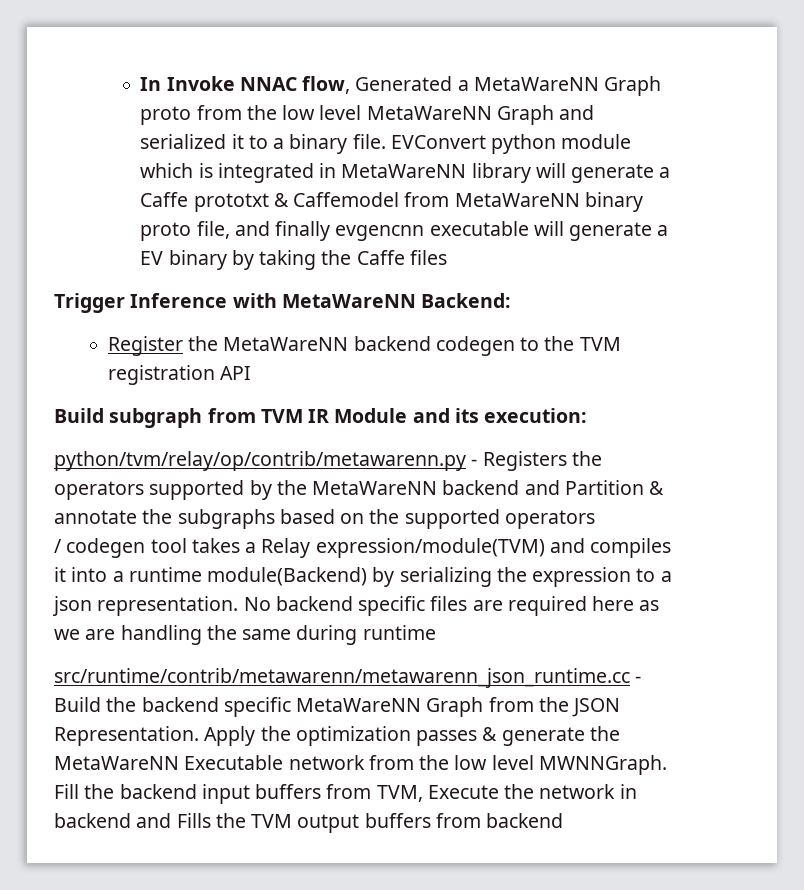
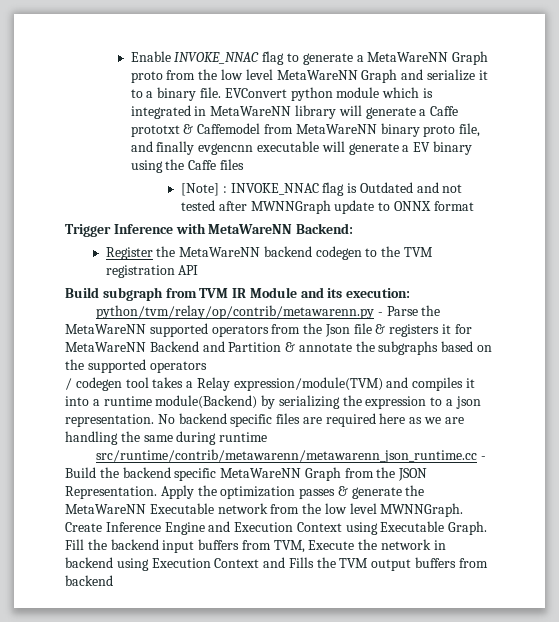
[140,76,453,94] In Invoke NNAC flow, Generated -> [130,51,353,65] Enable INVOKE_NNAC flag to generate
[140,134,227,149] serialized -> [426,69,475,81] serialize
[231,250,317,270] by taking -> [130,160,163,173] using
(447, 257) none -> [180,182,463,196] [180,200,474,214] // [Note] : INVOKE_NNAC flag is Outdated and not tested after MWNNGraph update to ONNX format
[482,451,602,471] [54,480,520,500] Registers the operators supported by the MetaWareNN backend -> [386,305,441,316] [65,323,472,337] [65,341,199,352] Parse the MetaWareNN supported operators from the Json file & registers it for MetaWareNN Backend
(667, 765) none -> [65,521,488,535] Create Inference Engine and Execution Context using Executable Graph.
(131, 820) none -> [116,558,260,571] using Execution Context

